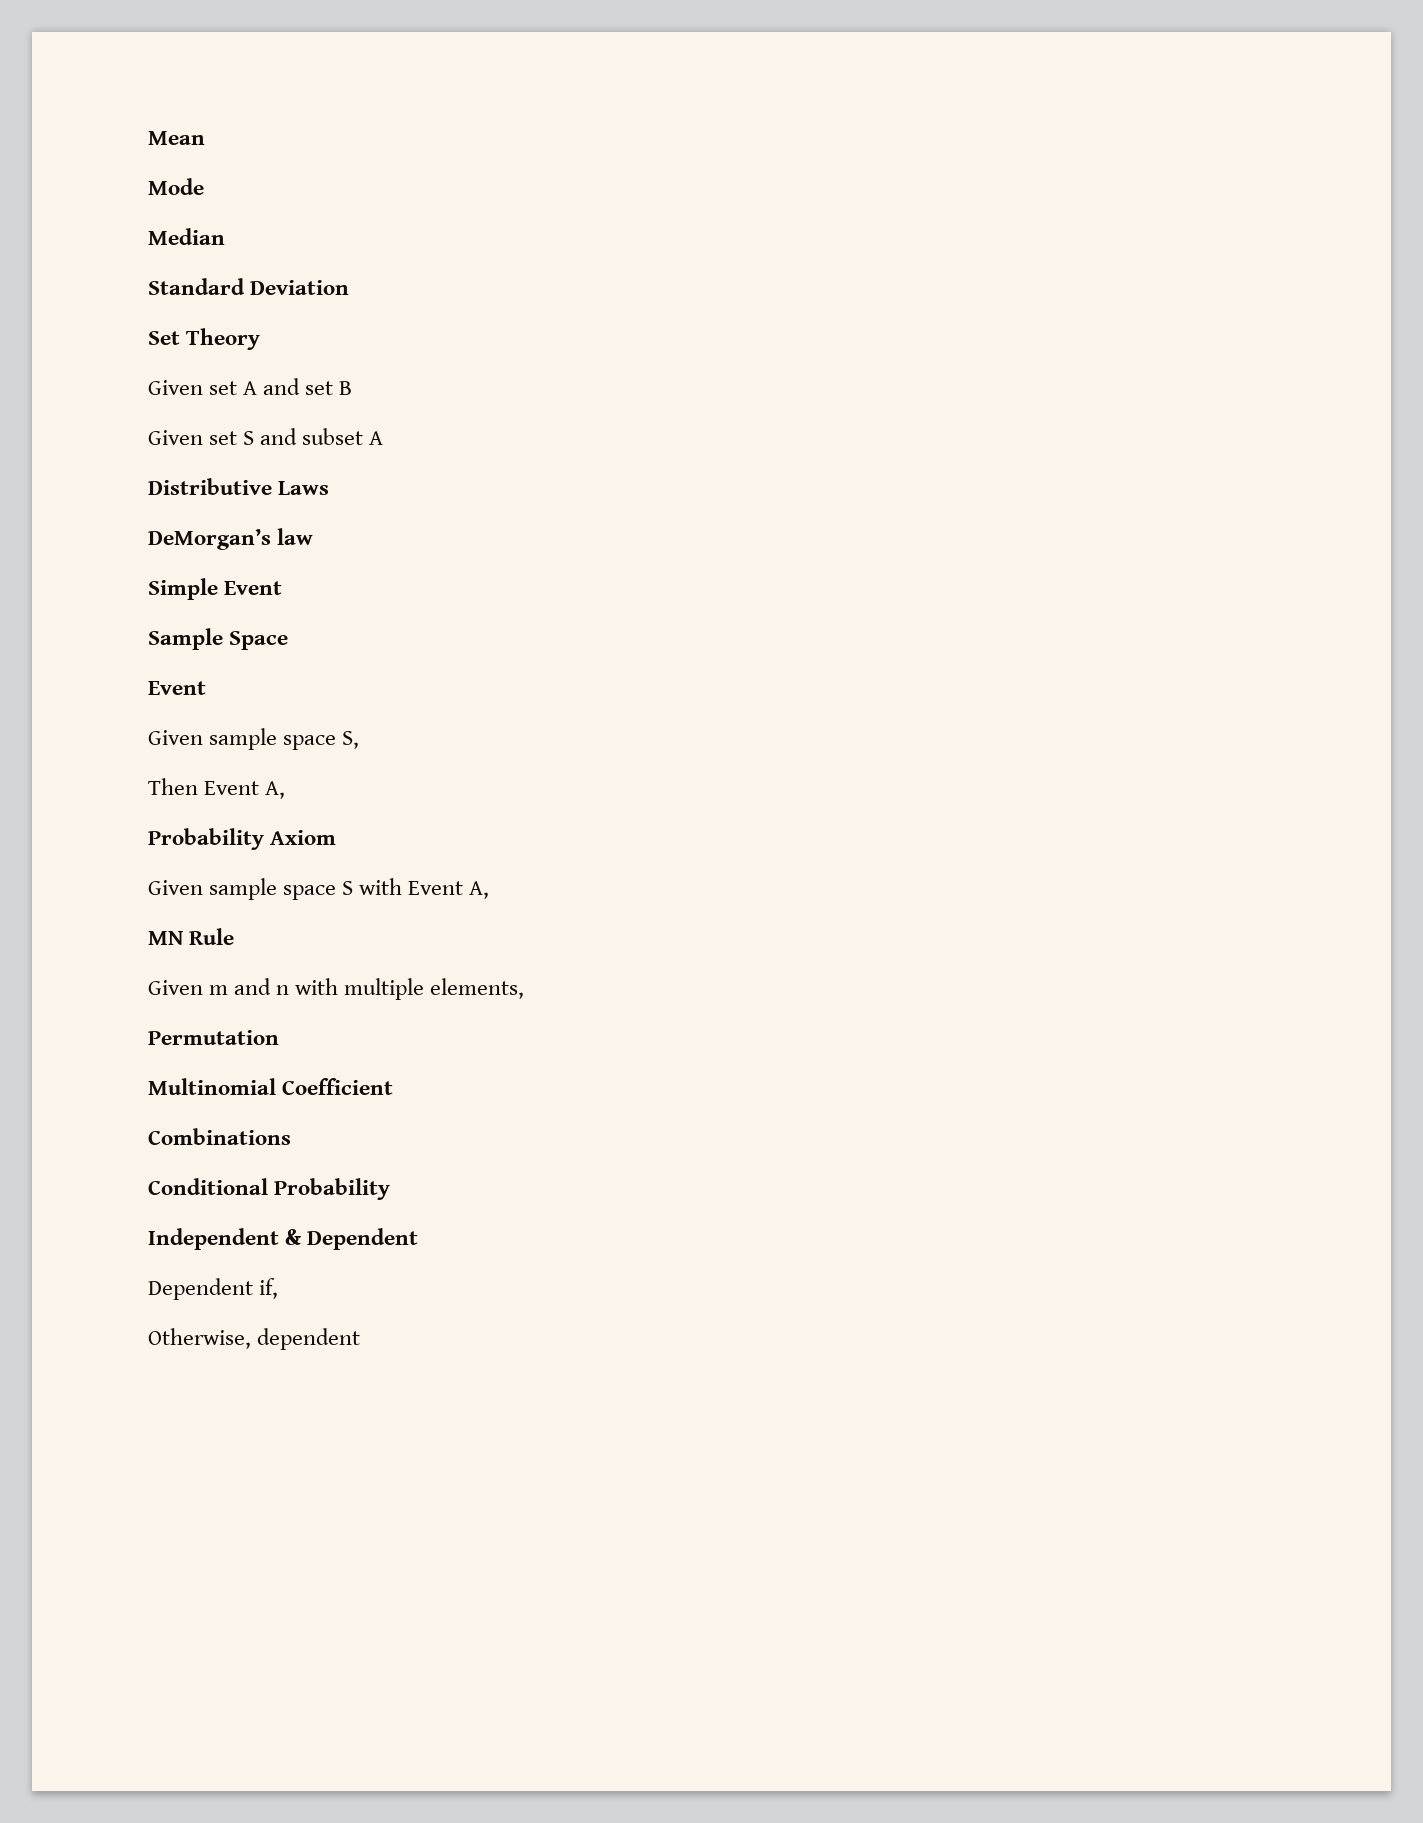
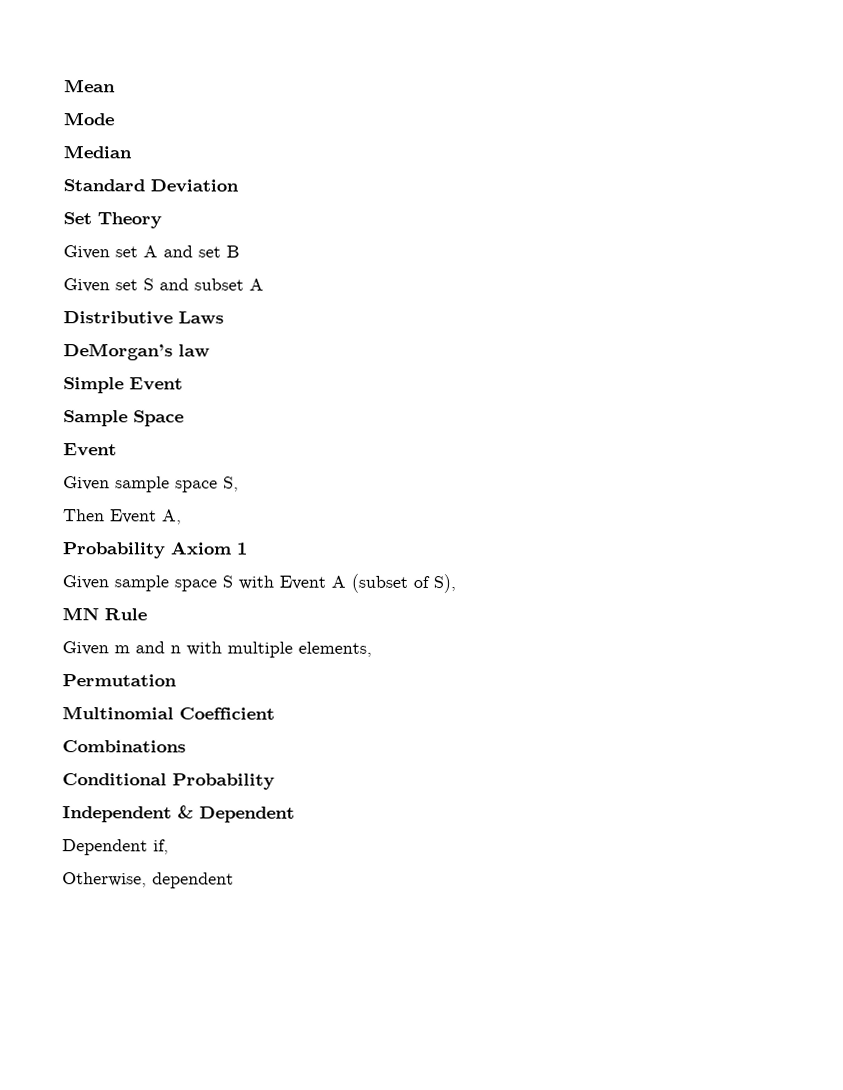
(337, 837) none -> [236,542,248,555] 1
[469,881,490,899] A, -> [331,573,456,594] A (subset of S),

